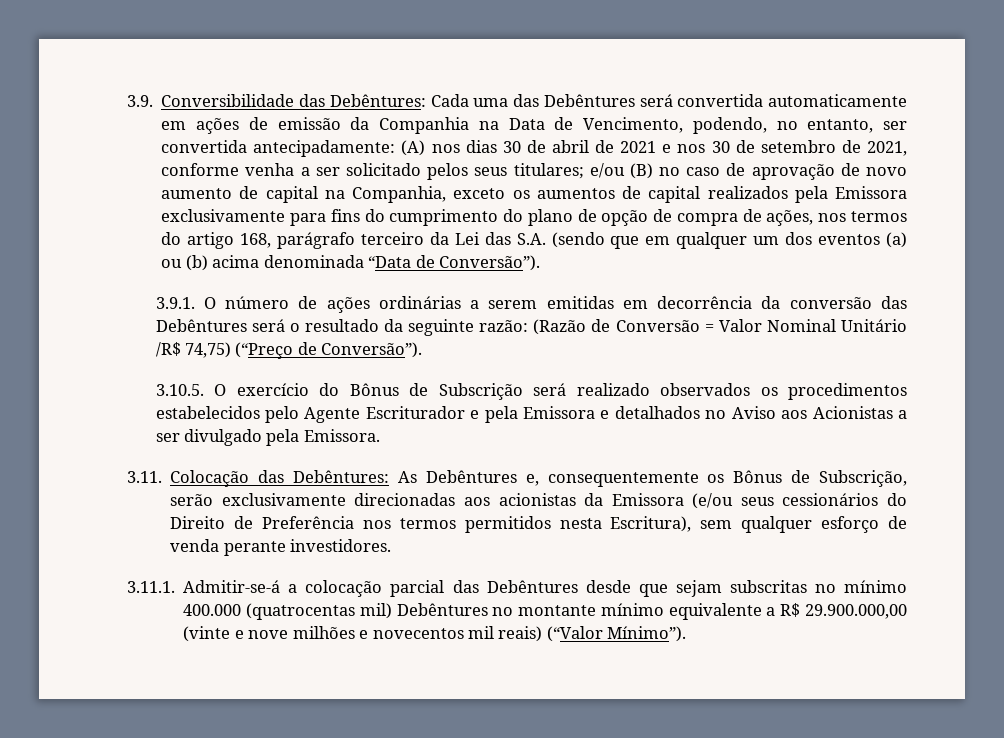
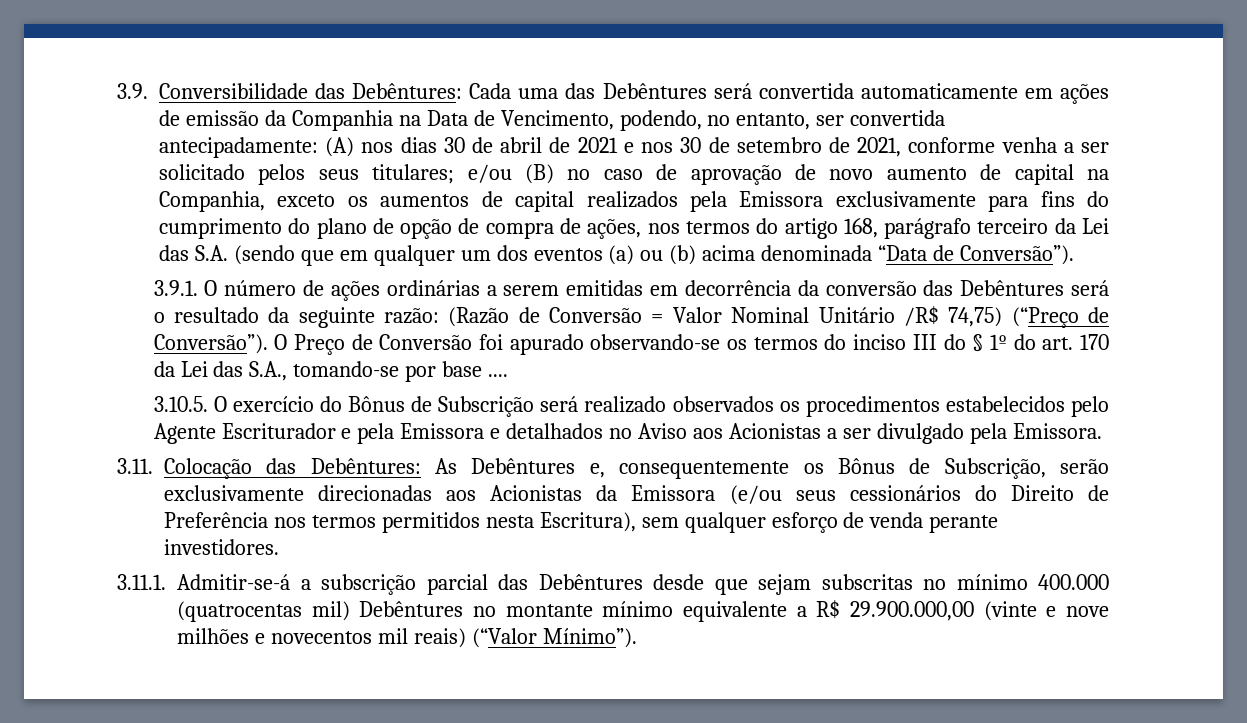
(423, 350) none -> [274,334,1109,355] [153,361,509,382] O Preço de Conversão foi apurado observando-se os termos do inciso III do § 1º do art. 170 da Lei das S.A., tomando-se por base ....
[498,493,576,506] acionistas -> [490,485,583,501] Acionistas
[305,580,383,597] colocação -> [321,574,416,595] subscrição

